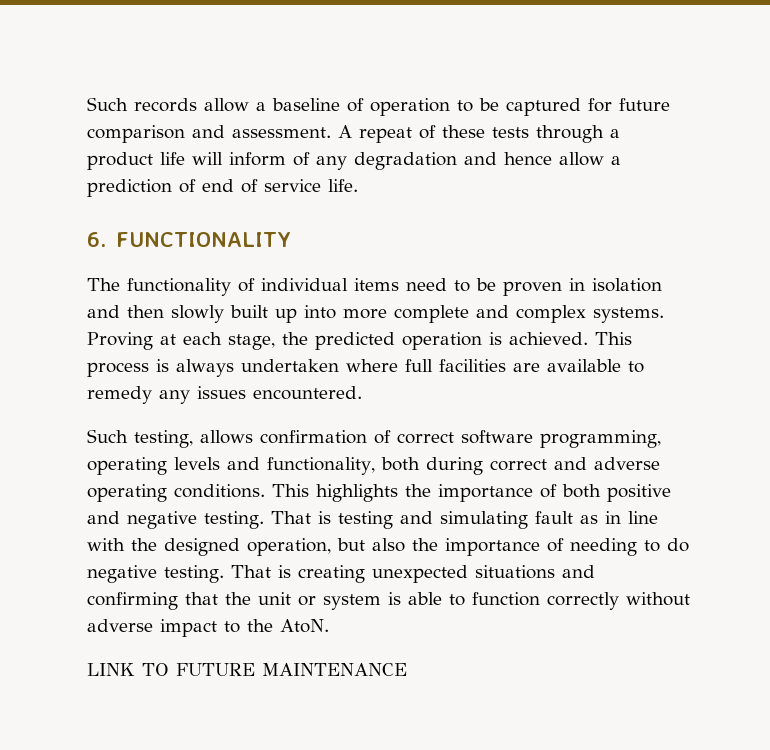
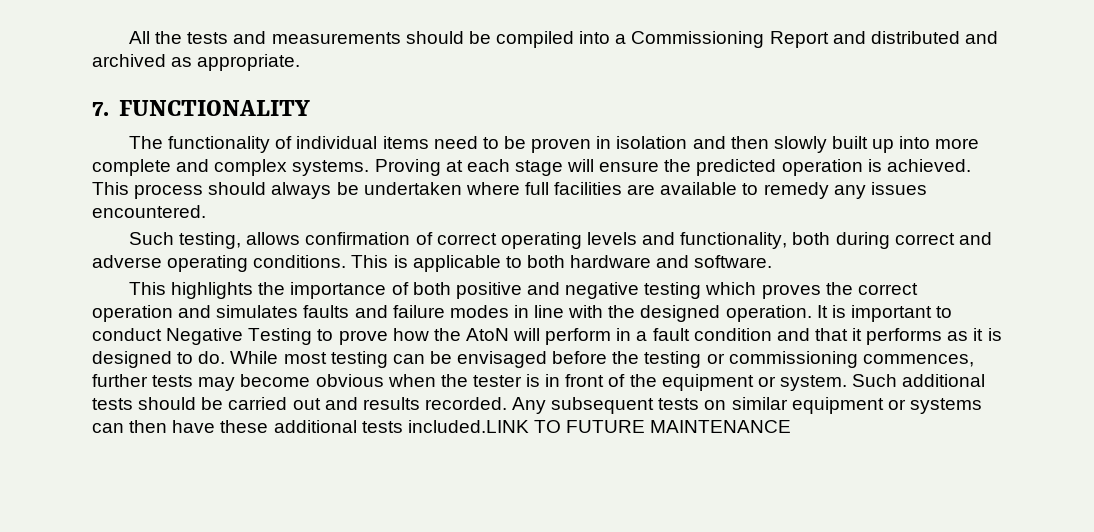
[87,97,670,116] [87,125,620,143] [87,152,621,170] [87,179,358,197] [87,232,106,247] Such records allow a baseline of operation to be captured for future comparison and assessment. A repeat of these tests through a product life will inform of any degradation and hence allow a prediction of end of service life. // 6. -> [129,31,998,48] [92,54,301,71] [92,102,109,116] All the tests and measurements should be compiled into a Commissioning Report and distributed and archived as appropriate. // 7.
[228,334,275,350] stage, -> [514,159,660,176] stage will ensure
[156,359,234,377] is always -> [208,182,359,199] should always be
[461,430,661,448] software programming, -> (497, 239) none
(309, 490) none -> [393,255,773,272] [129,282,167,295] is applicable to both hardware and software. // This
[204,511,598,529] testing. That is testing and simulating fault as -> [644,282,918,299] [92,305,509,322] testing which proves the correct operation and simulates faults and failure modes
[247,538,689,556] [87,565,595,583] [87,592,690,610] [87,619,329,637] [87,663,135,676] operation, but also the importance of needing to do negative testing. That is creating unexpected situations and confirming that the unit or system is able to function correctly without adverse impact to the AtoN. // LINK -> [725,305,953,322] [92,328,1002,345] [92,351,974,368] [92,374,986,391] [92,397,982,414] [92,420,529,433] operation. It is important to conduct Negative Testing to prove how the AtoN will perform in a fault condition and that it performs as it is designed to do. While most testing can be envisaged before the testing or commissioning commences, further tests may become obvious when the tester is in front of the equipment or system. Such additional tests should be carried out and results recorded. Any subsequent tests on similar equipment or systems can then have these additional tests included.LINK

